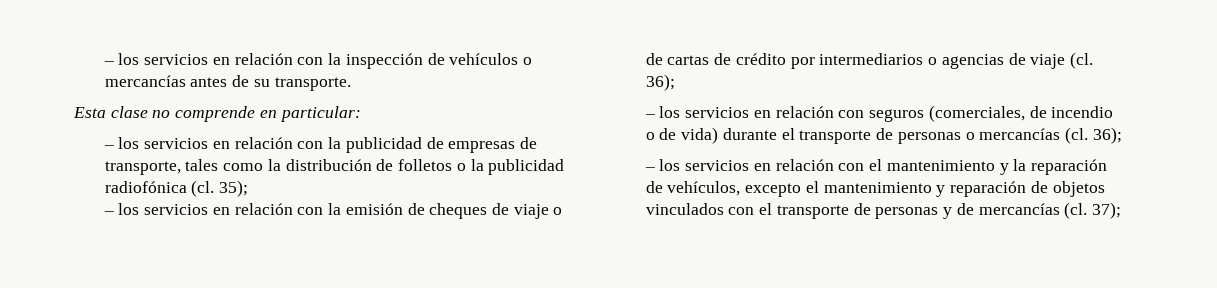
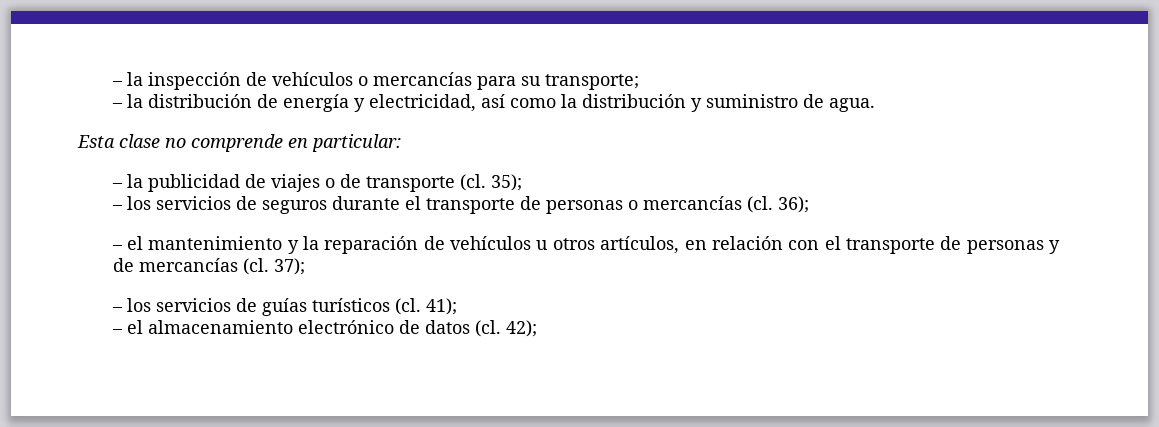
[103,53,324,65] – los servicios en relación con -> [111,81,123,86] –
[190,75,351,91] antes de su transporte. -> [476,74,639,90] [111,94,875,112] para su transporte; // – la distribución de energía y electricidad, así como la distribución y suministro de agua.
[118,137,537,153] [104,159,565,175] [104,181,187,193] los servicios en relación con la publicidad de empresas de transporte, tales como la distribución de folletos o la publicidad radiofónica -> [126,174,455,192] la publicidad de viajes o de transporte
[212,203,563,219] [645,52,1093,69] [645,74,675,91] [644,105,1114,122] [645,127,719,144] en relación con la emisión de cheques de viaje o de cartas de crédito por intermediarios o agencias de viaje (cl. 36); // – los servicios en relación con seguros (comerciales, de incendio o de vida) -> [235,196,327,214] de seguros
[659,159,865,171] los servicios en relación con -> (123, 247) none
[667,181,1105,197] [645,203,724,215] vehículos, excepto el mantenimiento y reparación de objetos vinculados -> [450,236,783,254] vehículos u otros artículos, en relación
(1121, 210) none -> [111,298,457,316] [111,320,537,337] // – los servicios de guías turísticos (cl. 41); // – el almacenamiento electrónico de datos (cl. 42);

